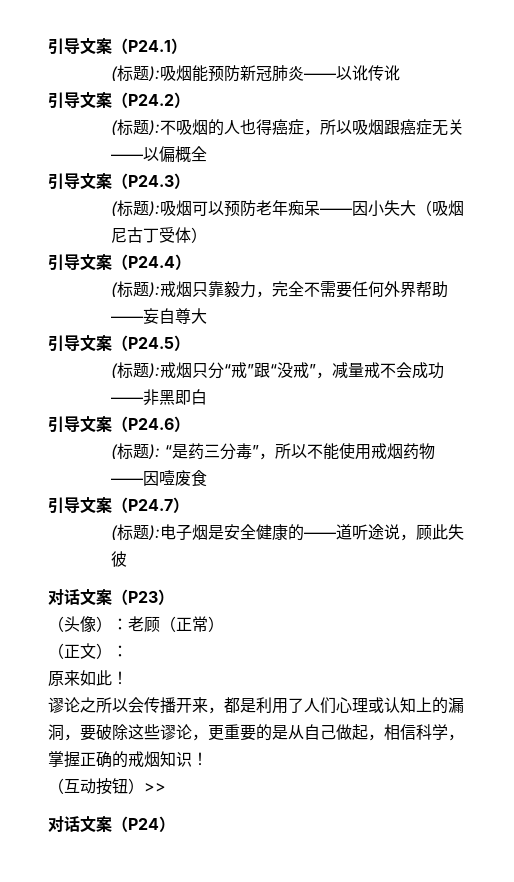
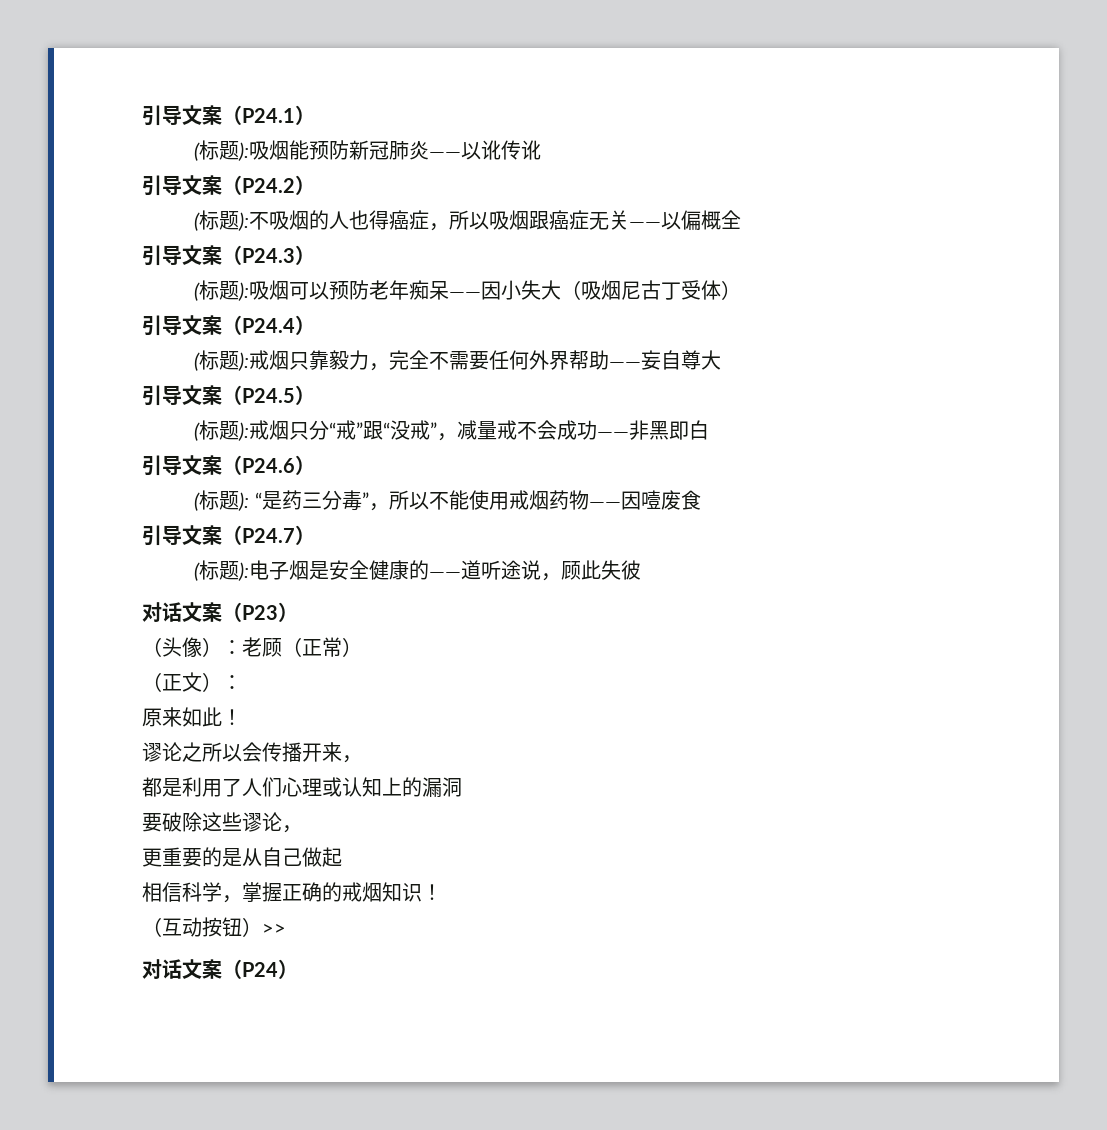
(224, 710) none -> (362, 759) //
[64,734,80,741] ， -> (462, 787) //
(208, 737) none -> (302, 829) //
[368,734,384,741] ， -> (342, 857) //

